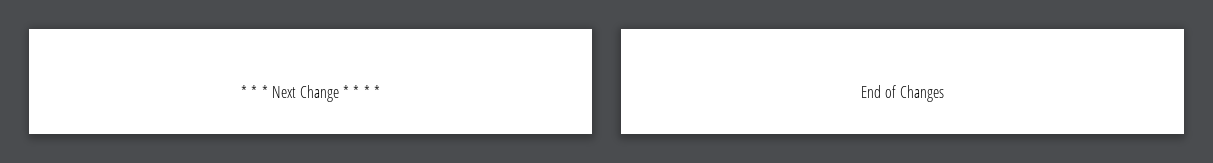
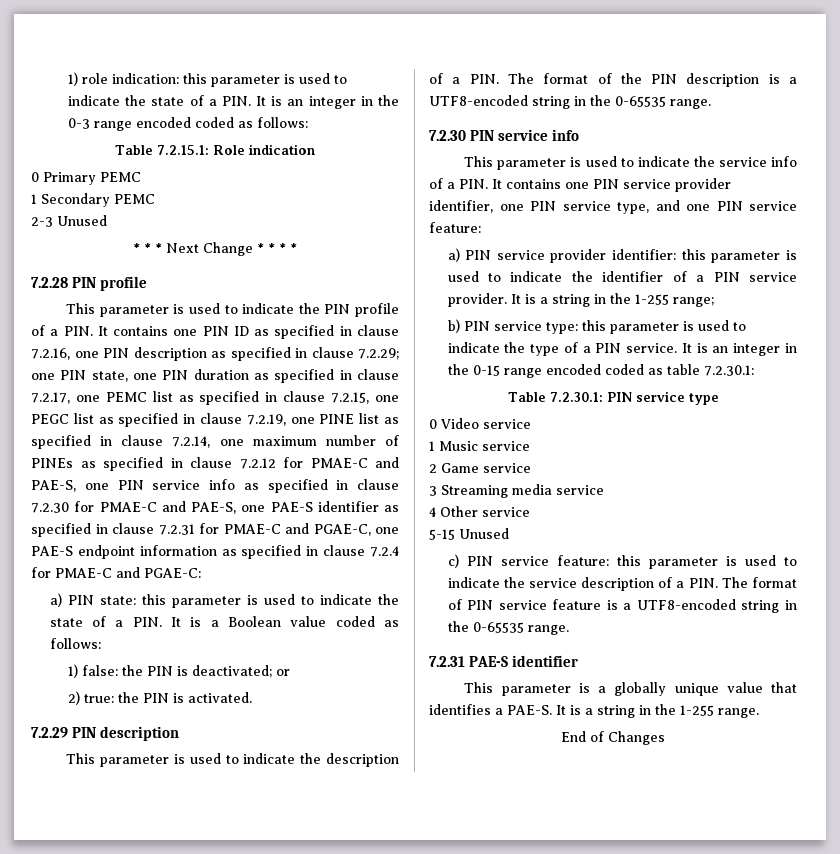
(241, 91) none -> [68,72,348,87] [68,95,400,109] [68,117,309,131] [115,144,315,155] [31,172,141,185] [31,193,155,207] [31,215,107,227] 1) role indication: this parameter is used to indicate the state of a PIN. It is an integer in the 0-3 range encoded coded as follows: // Table 7.2.15.1: Role indication // 0 Primary PEMC // 1 Secondary PEMC // 2-3 Unused //
(380, 91) none -> [31,276,148,291] [66,303,399,317] [31,325,399,339] [31,347,399,361] [31,369,399,383] [31,391,399,405] [31,413,400,427] [31,435,399,449] [31,457,399,471] [31,479,399,493] [31,501,399,514] [31,523,399,537] [31,545,399,559] [31,567,201,578] [49,593,400,608] [49,616,400,627] [49,638,101,649] [68,664,291,678] [68,691,253,705] [31,726,180,741] [66,753,399,767] [429,73,797,87] [429,95,711,109] [429,129,580,141] [464,156,797,170] [429,178,731,192] [429,200,797,214] [429,222,481,233] [447,248,797,263] [447,271,797,282] [447,293,714,307] [447,319,746,334] [447,342,797,356] [447,364,754,378] [507,391,719,405] [429,418,531,429] [429,441,530,451] [429,463,531,473] [429,484,604,498] [429,506,530,517] [429,528,509,540] [447,554,797,569] [447,577,797,591] [447,599,797,613] [447,621,569,635] [429,655,579,667] [464,682,797,696] [429,704,759,718] // 7.2.28 PIN profile // This parameter is used to indicate the PIN profile of a PIN. It contains one PIN ID as specified in clause 7.2.16, one PIN description as specified in clause 7.2.29; one PIN state, one PIN duration as specified in clause 7.2.17, one PEMC list as specified in clause 7.2.15, one PEGC list as specified in clause 7.2.19, one PINE list as specified in clause 7.2.14, one maximum number of PINEs as specified in clause 7.2.12 for PMAE-C and PAE-S, one PIN service info as specified in clause 7.2.30 for PMAE-C and PAE-S, one PAE-S identifier as specified in clause 7.2.31 for PMAE-C and PGAE-C, one PAE-S endpoint information as specified in clause 7.2.4 for PMAE-C and PGAE-C: // a) PIN state: this parameter is used to indicate the state of a PIN. It is a Boolean value coded as follows: // 1) false: the PIN is deactivated; or // 2) true: the PIN is activated. // 7.2.29 PIN description // This parameter is used to indicate the description of a PIN. The format of the PIN description is a UTF8-encoded string in the 0-65535 range. // 7.2.30 PIN service info // This parameter is used to indicate the service info of a PIN. It contains one PIN service provider identifier, one PIN service type, and one PIN service feature: // a) PIN service provider identifier: this parameter is used to indicate the identifier of a PIN service provider. It is a string in the 1-255 range; // b) PIN service type: this parameter is used to indicate the type of a PIN service. It is an integer in the 0-15 range encoded coded as table 7.2.30.1: // Table 7.2.30.1: PIN service type // 0 Video service // 1 Music service // 2 Game service // 3 Streaming media service // 4 Other service // 5-15 Unused // c) PIN service feature: this parameter is used to indicate the service description of a PIN. The format of PIN service feature is a UTF8-encoded string in the 0-65535 range. // 7.2.31 PAE-S identifier // This parameter is a globally unique value that identifies a PAE-S. It is a string in the 1-255 range.

